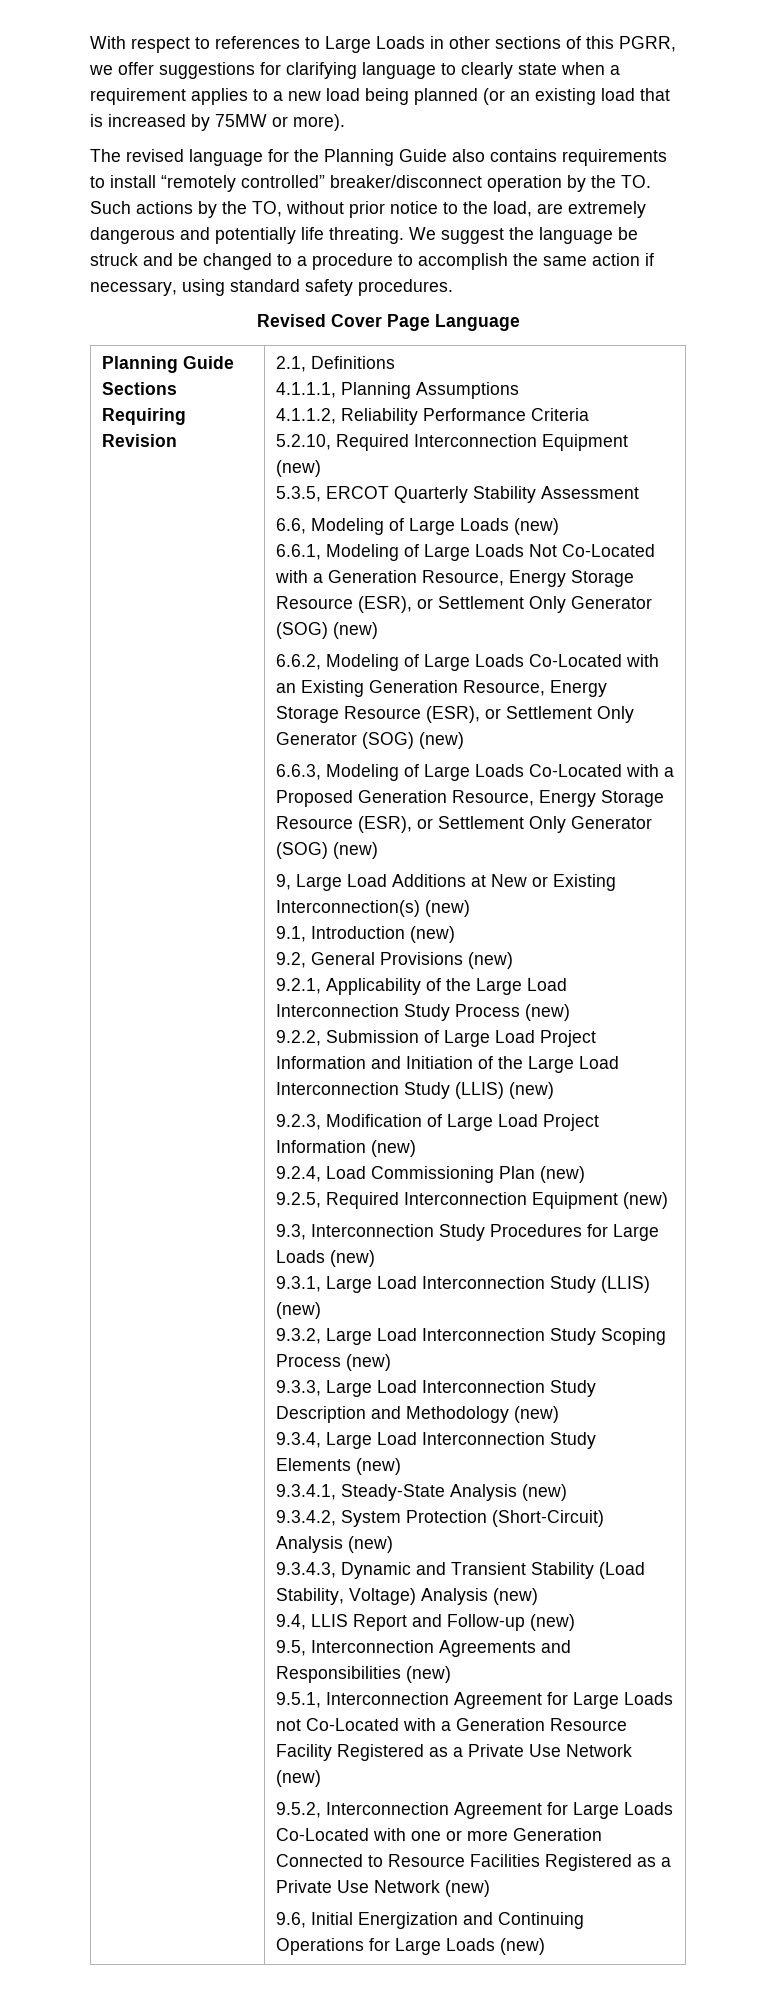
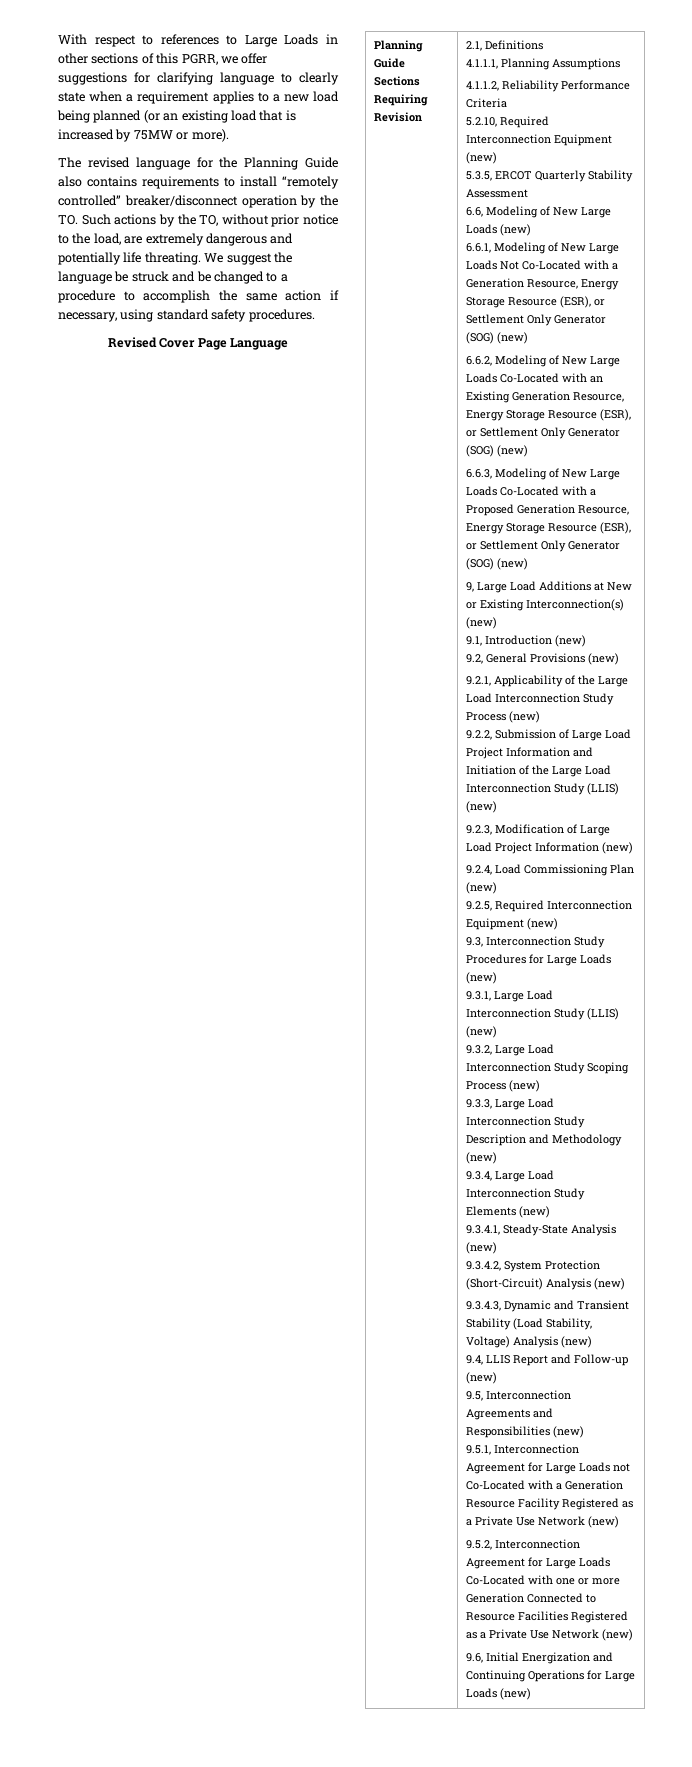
(404, 524) none -> [553,207,579,216] New
(419, 550) none -> [561,243,587,252] New
(419, 660) none -> [562,356,588,365] New
(419, 770) none -> [562,469,588,478] New

